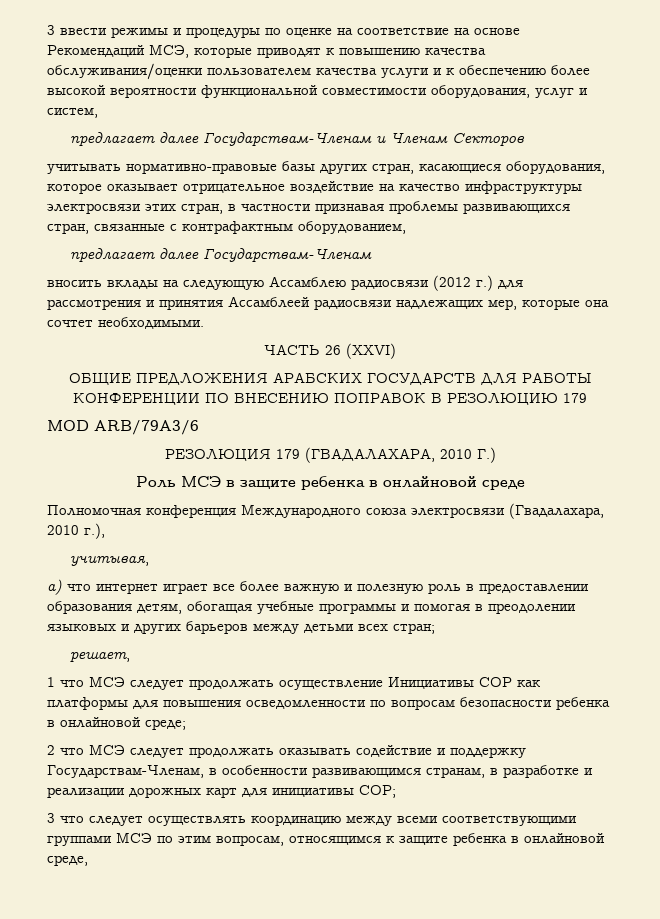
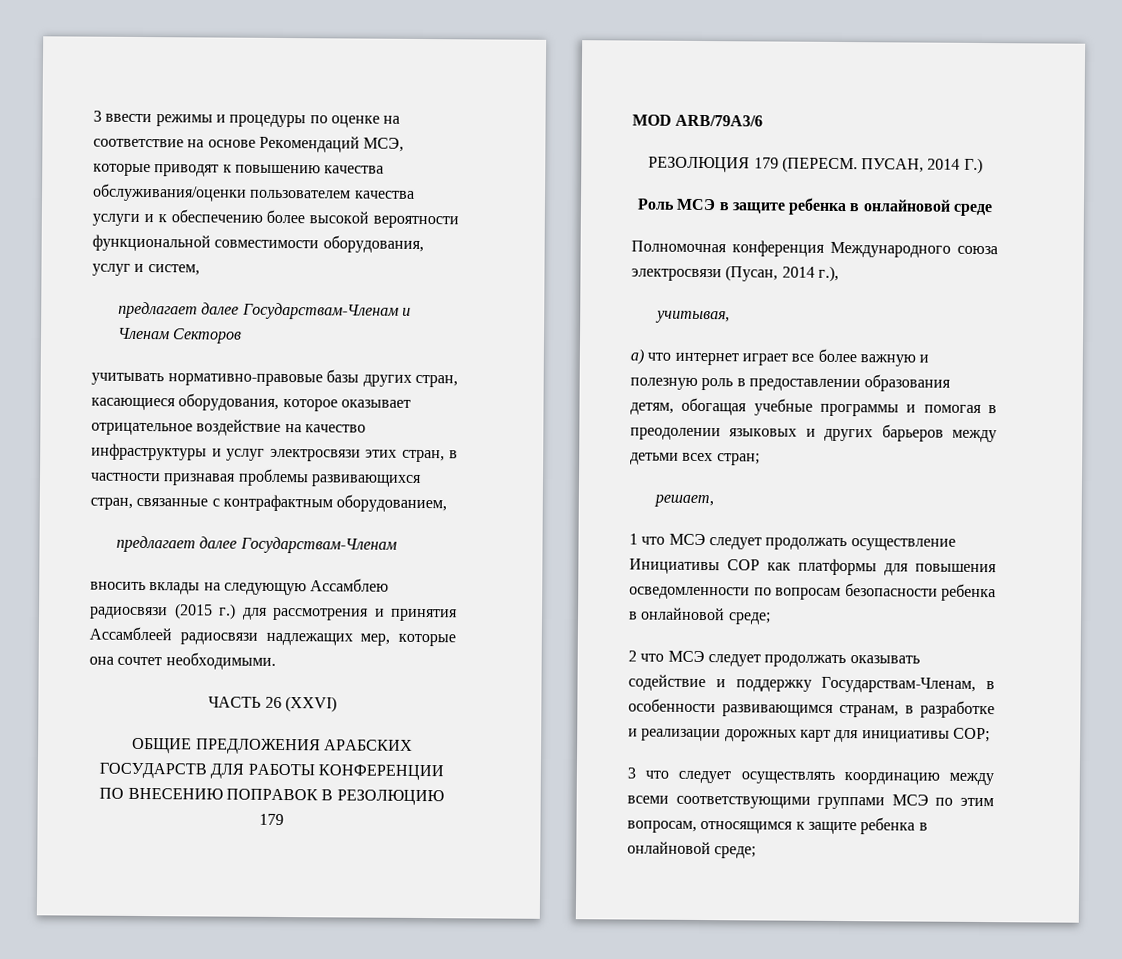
(582, 187) none -> [211,448,265,461] и услуг
[433,275,471,291] (2012 -> [173,603,213,620] (2015
[304,447,472,463] (ГВАДАЛАХАРА, 2010 -> [781,156,961,174] (ПЕРЕСМ. ПУСАН, 2014
[509,503,604,519] [47,525,79,535] (Гвадалахара, 2010 -> [725,265,815,282] (Пусан, 2014
[47,855,88,866] среде, -> [714,846,757,859] среде;

